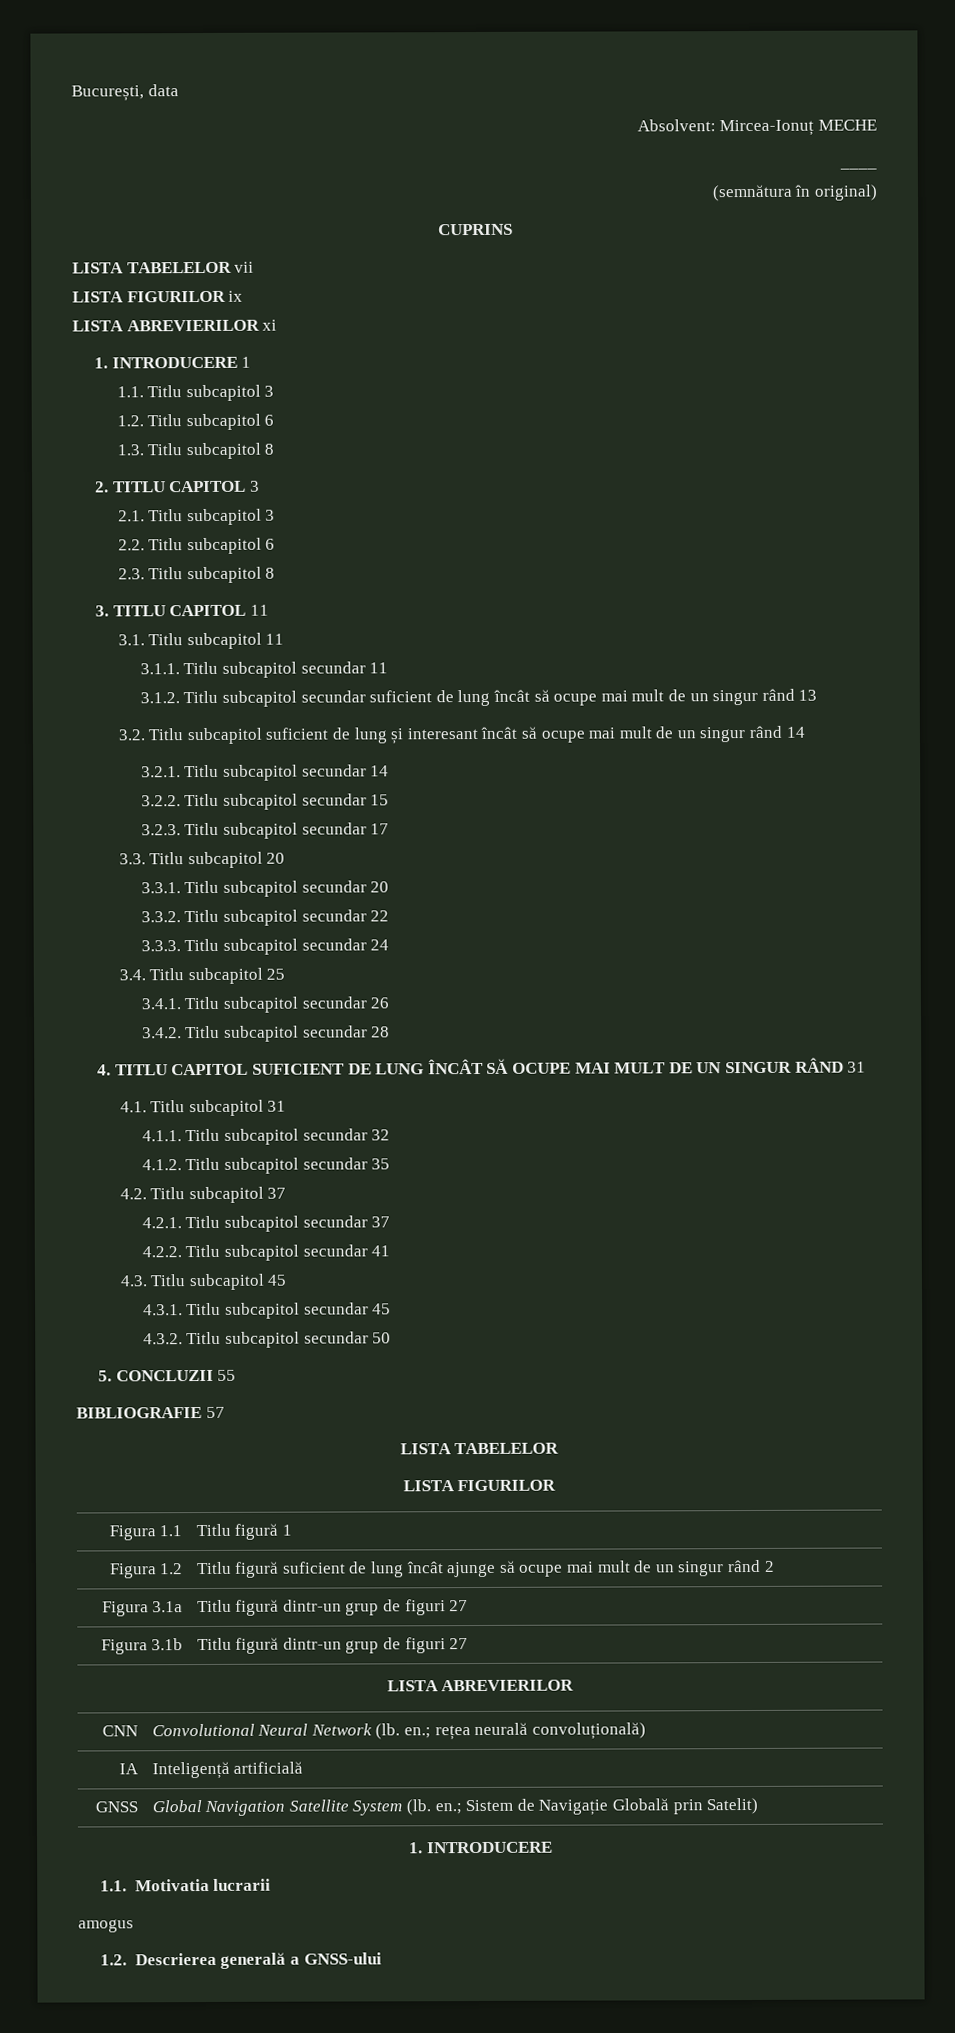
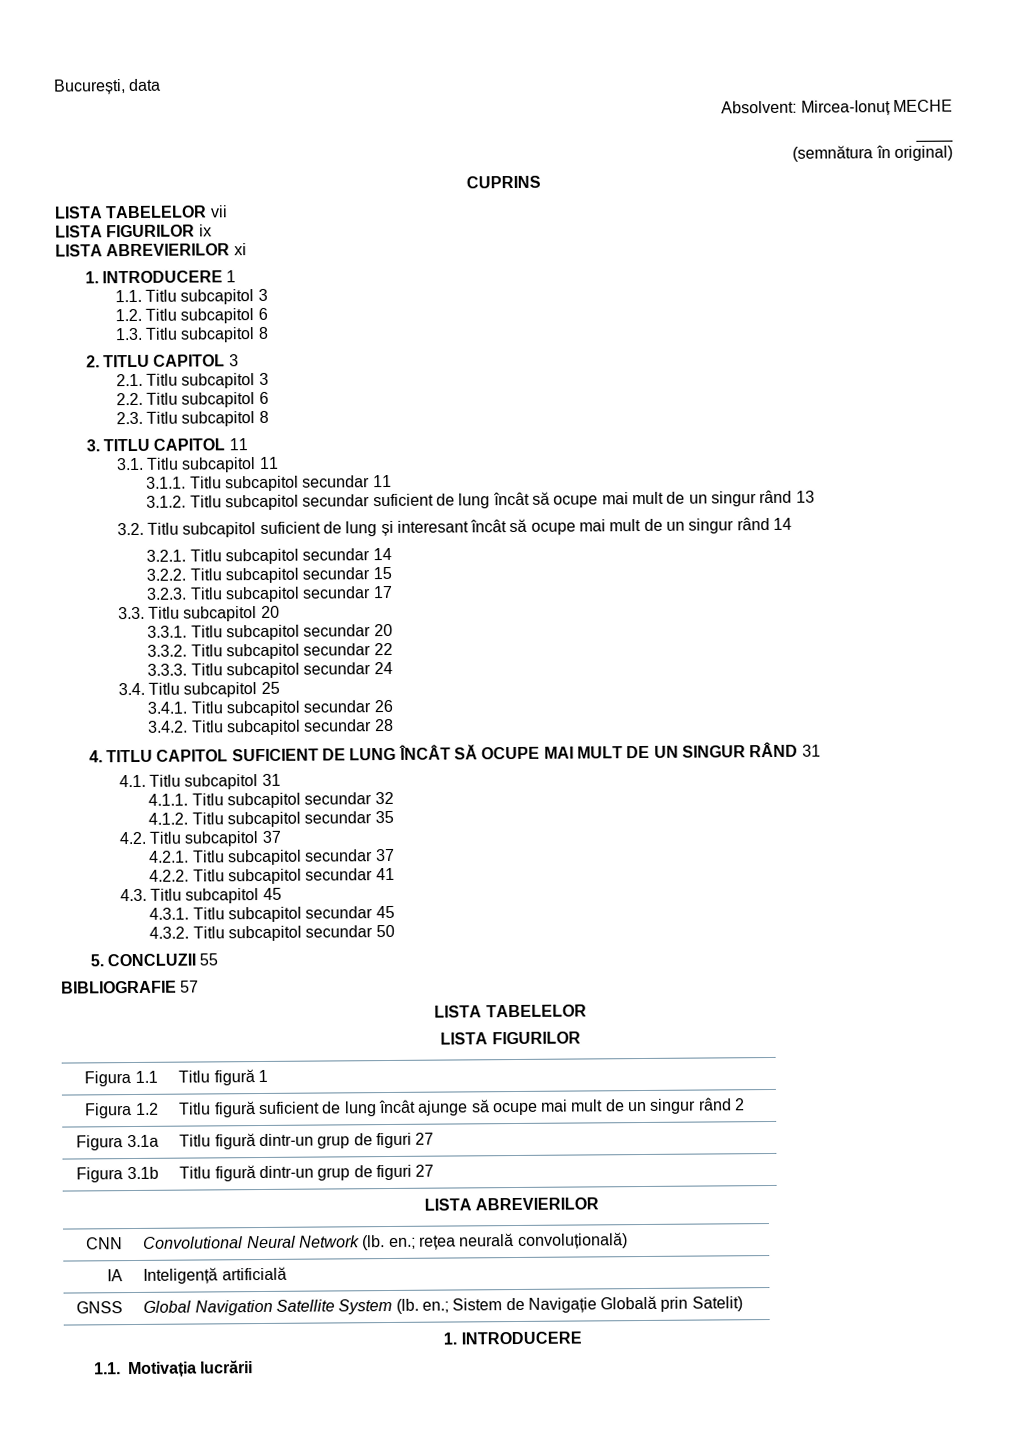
[134,1878,272,1892] [78,1919,134,1933] [100,1952,382,1969] Motivatia lucrarii // amogus // 1.2. Descrierea generală a GNSS-ului -> [127,1360,254,1378] Motivația lucrării

